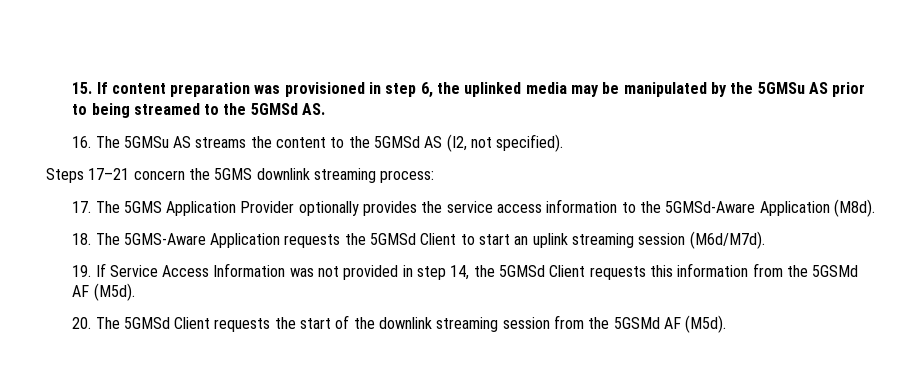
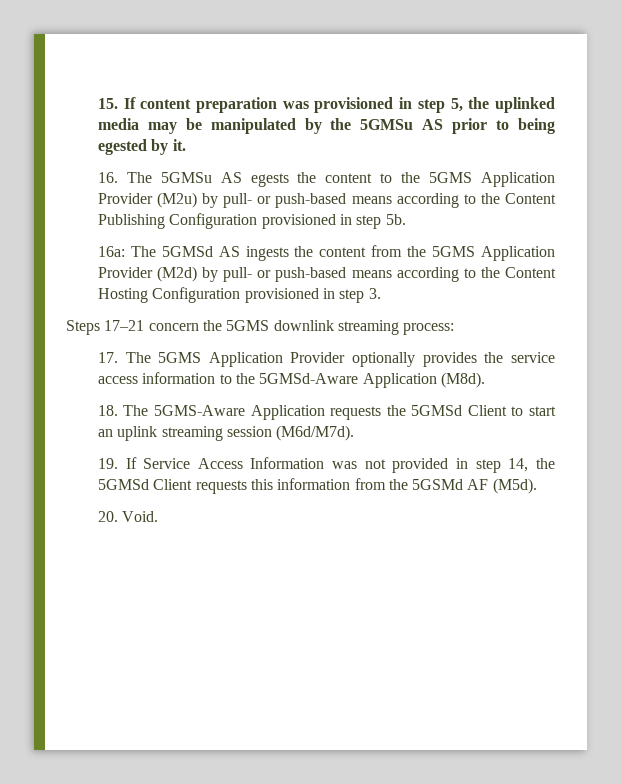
[420,82,433,98] 6, -> [450,98,463,112] 5,
[133,103,326,115] streamed to the 5GMSd AS. -> [97,139,186,155] egested by it.
[195,137,247,148] streams -> [250,173,289,187] egests
[374,134,564,152] 5GMSd AS (I2, not specified). -> [429,172,555,187] [97,192,556,208] [97,213,406,229] [97,245,555,261] [97,266,556,282] [97,287,381,303] 5GMS Application Provider (M2u) by pull- or push-based means according to the Content Publishing Configuration provisioned in step 5b. // 16a: The 5GMSd AS ingests the content from the 5GMS Application Provider (M2d) by pull- or push-based means according to the Content Hosting Configuration provisioned in step 3.
[95,315,727,333] The 5GMSd Client requests the start of the downlink streaming session from the 5GSMd AF (M5d). -> [122,511,159,522] Void.

